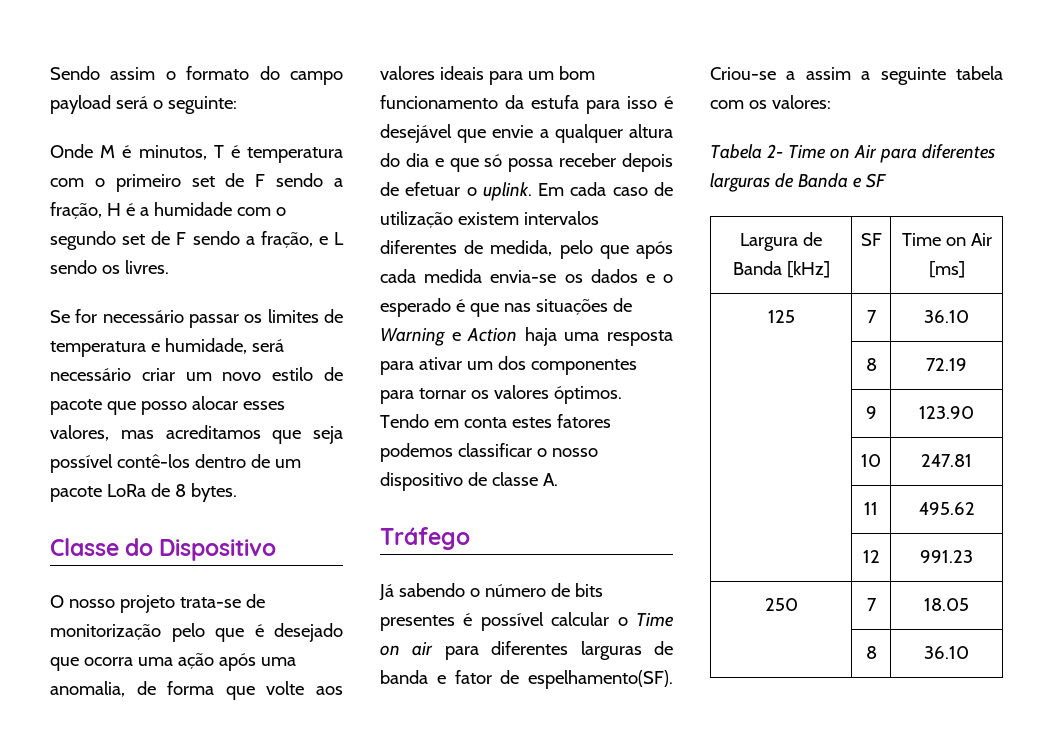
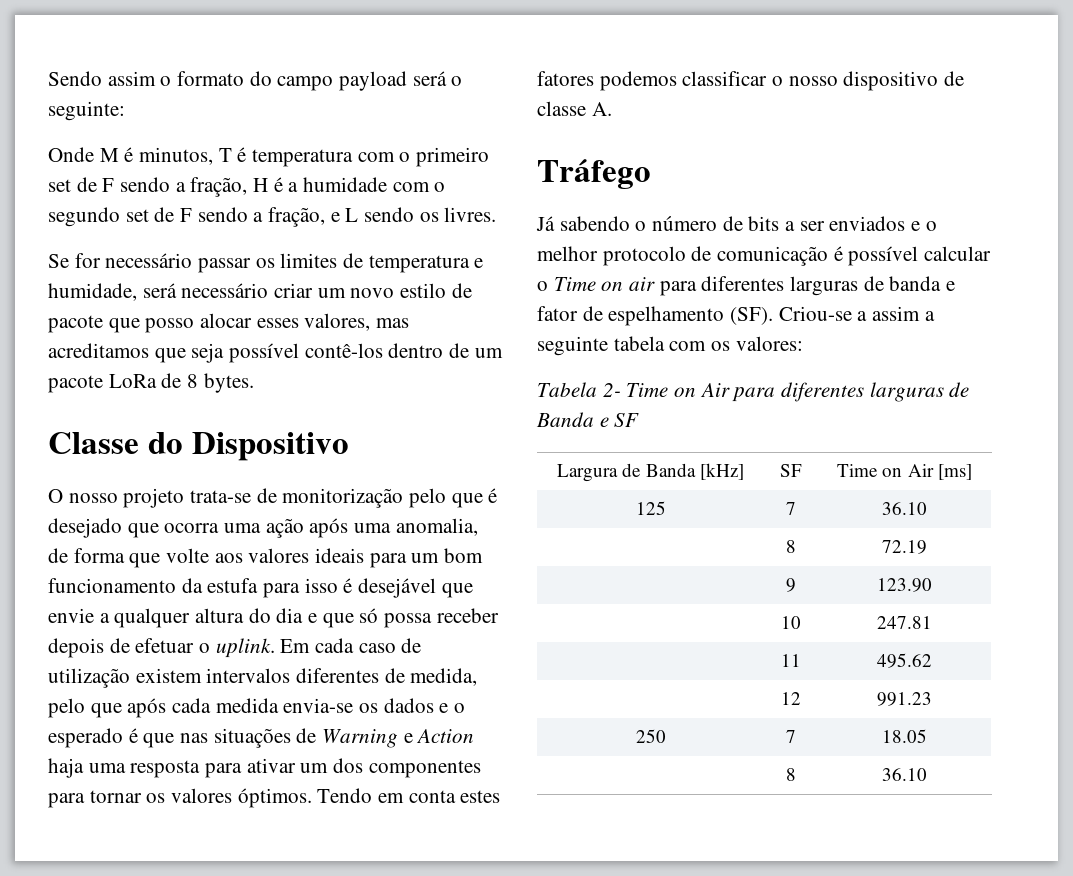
[380,615,455,631] presentes -> [785,216,937,231] [537,246,829,266] a ser enviados e o melhor protocolo de comunicação
[528,670,673,689] espelhamento(SF). -> [608,306,774,326] espelhamento (SF).

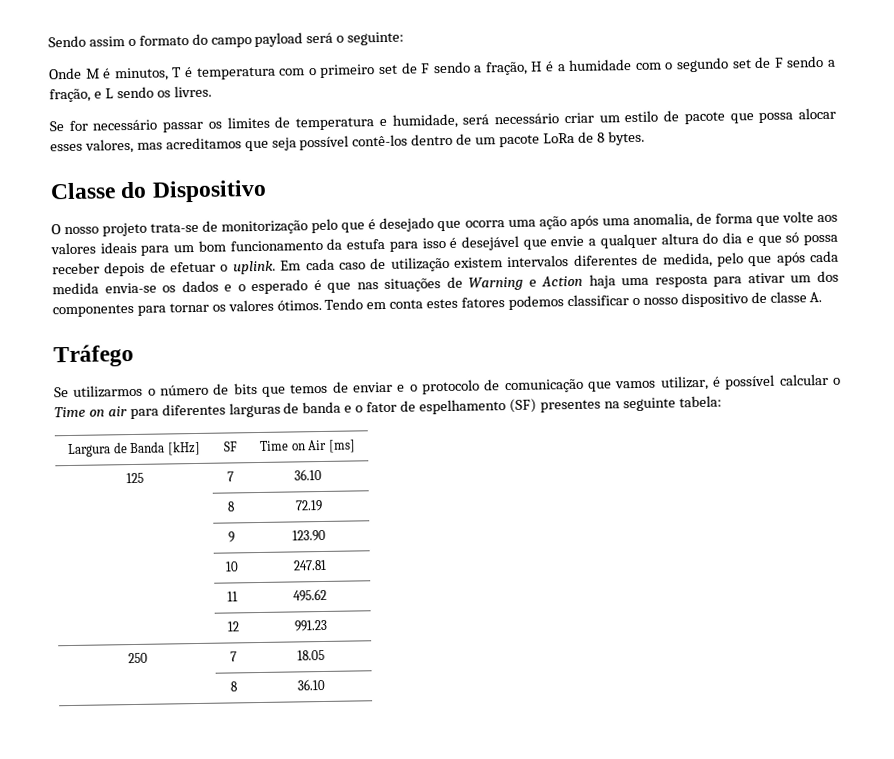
[350,288,395,298] novo -> (620, 119) none
[145,318,195,333] posso -> [758,112,794,124] possa
[237,788,312,808] óptimos. -> [276,299,322,311] ótimos.
[536,216,630,231] Já sabendo -> [54,384,144,398] Se utilizarmos
[785,216,937,231] [537,246,598,261] a ser enviados e o melhor -> [262,381,418,397] que temos de enviar e o
(829, 256) none -> [587,375,709,392] que vamos utilizar,
(956, 286) none -> [355,405,364,413] o
[730,306,935,325] [537,336,803,356] [537,382,970,402] [536,412,640,427] (SF). Criou-se a assim a seguinte tabela com os valores: // Tabela 2- Time on Air para diferentes larguras de Banda e SF -> [508,395,722,414] (SF) presentes na seguinte tabela:

